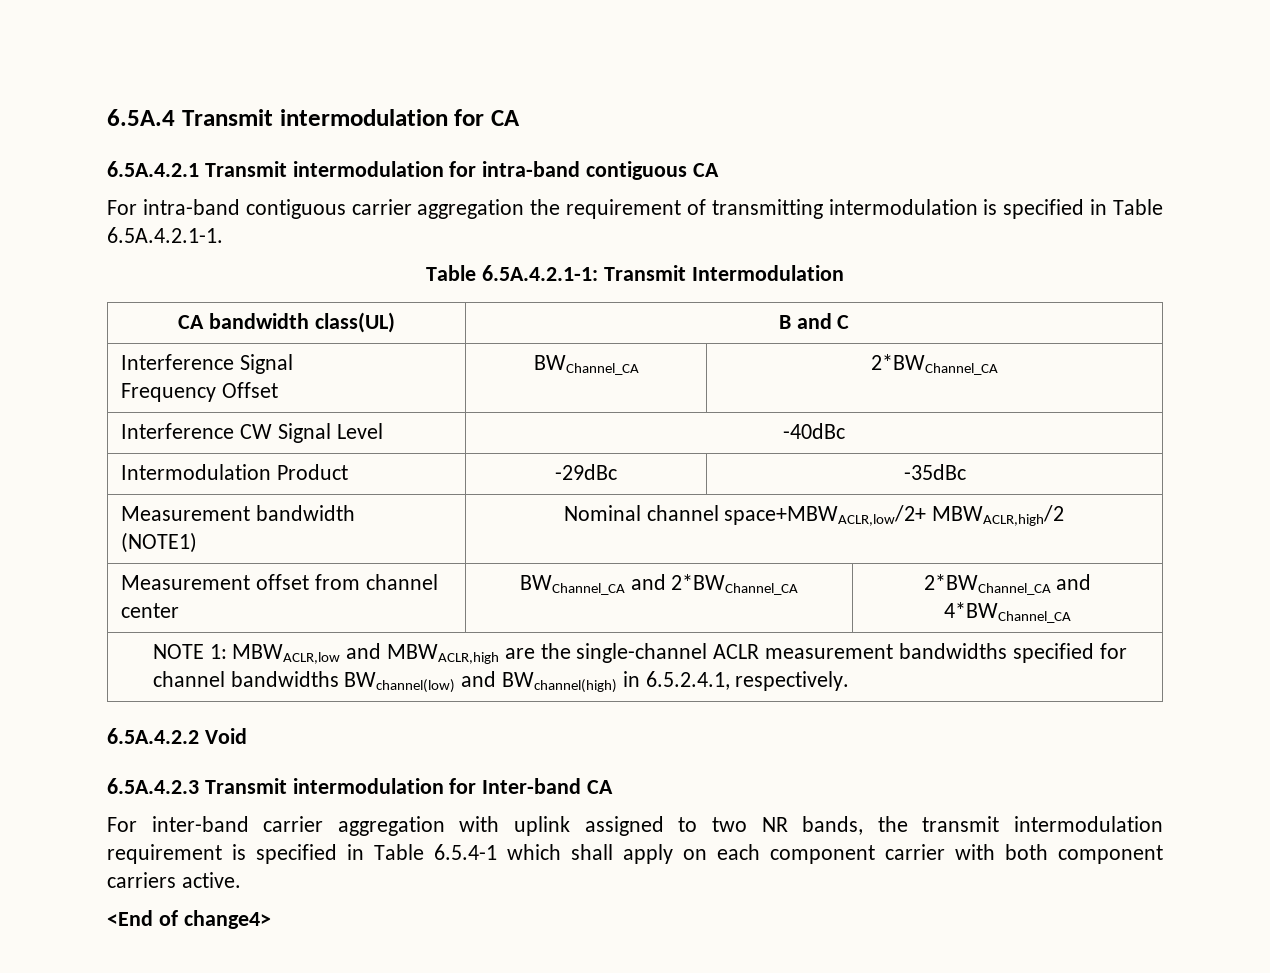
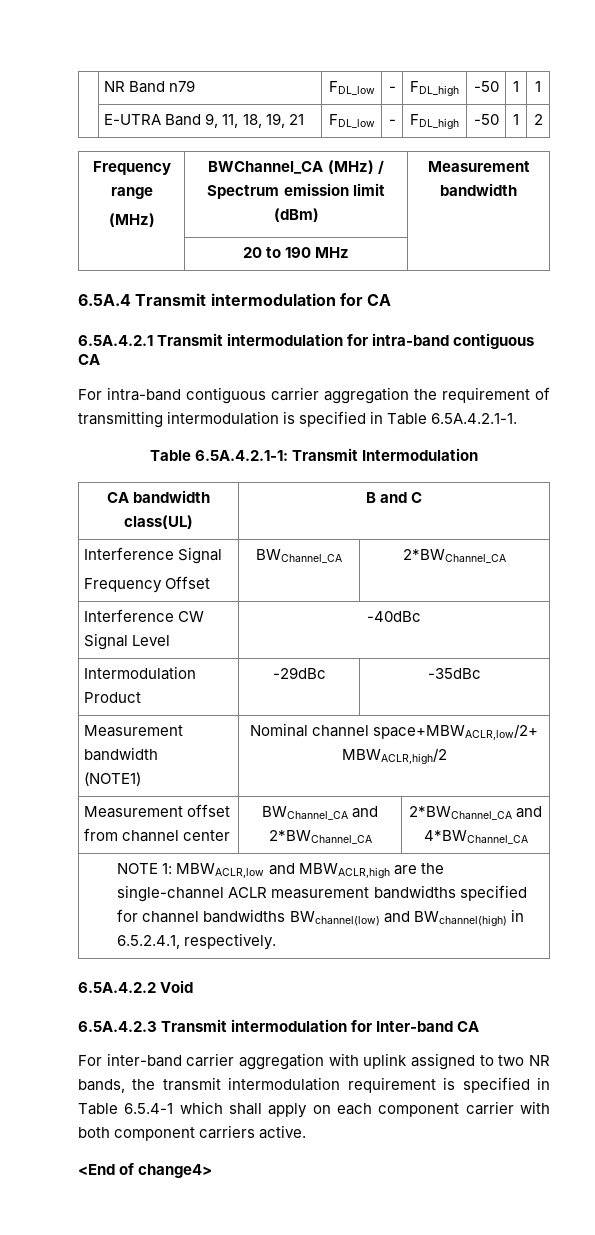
(107, 117) none -> [104,80,196,93] [328,81,375,95] [388,86,396,92] [410,81,459,96] [473,81,499,92] [513,81,519,92] [535,81,541,92] [104,113,304,128] [328,114,375,128] [388,119,396,125] [410,114,459,129] [473,114,499,125] [513,114,519,125] [533,114,543,125] [92,161,171,175] [110,187,153,199] [108,213,155,227] [208,160,384,174] [207,183,385,199] [273,208,319,222] [427,161,530,172] [440,183,517,196] [242,247,350,258] | NR Band n79 | FDL_low | - | FDL_high | -50 | 1 | 1 // | E-UTRA Band 9, 11, 18, 19, 21 | FDL_low | - | FDL_high | -50 | 1 | 2 // Frequency range // (MHz) | BWChannel_CA (MHz) / Spectrum emission limit (dBm) | Measurement bandwidth // | 20 to 190 MHz | //

